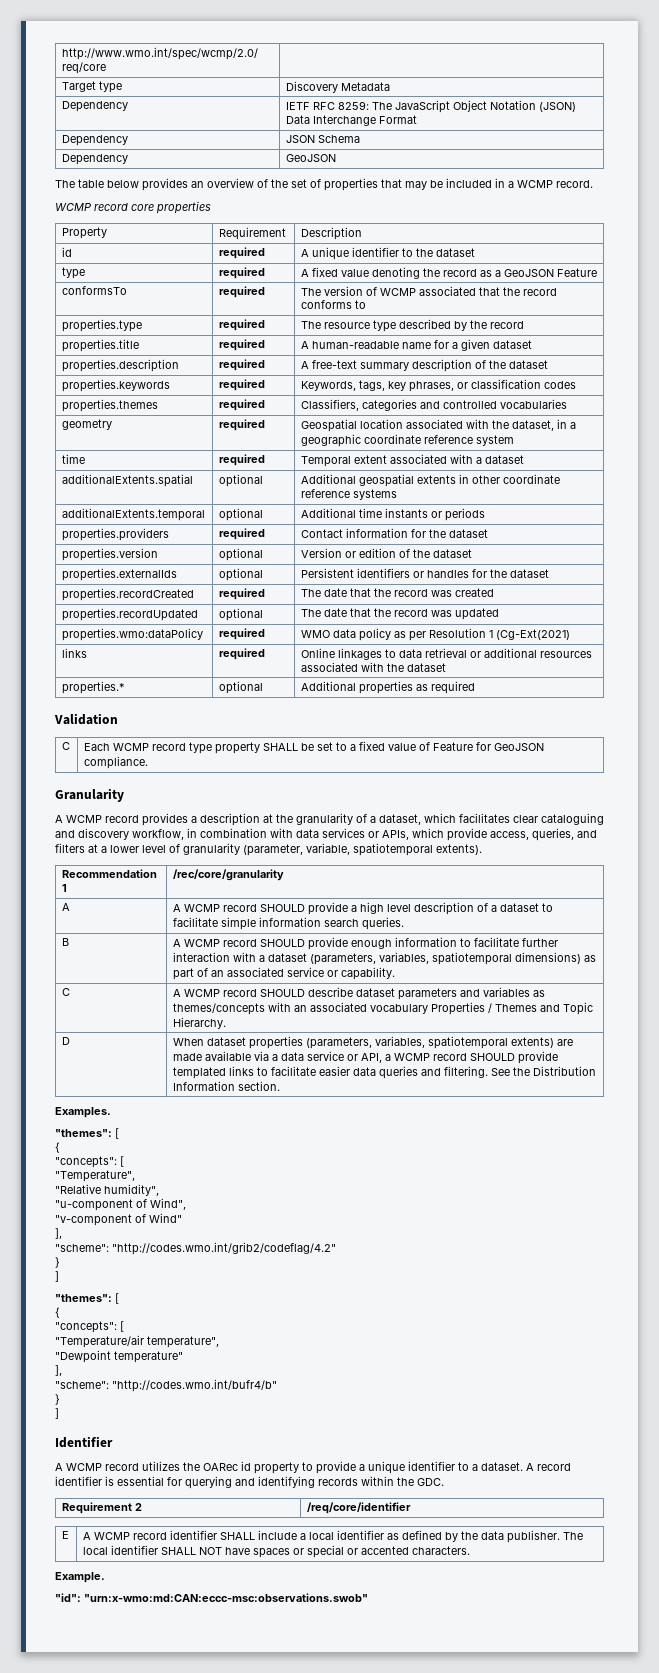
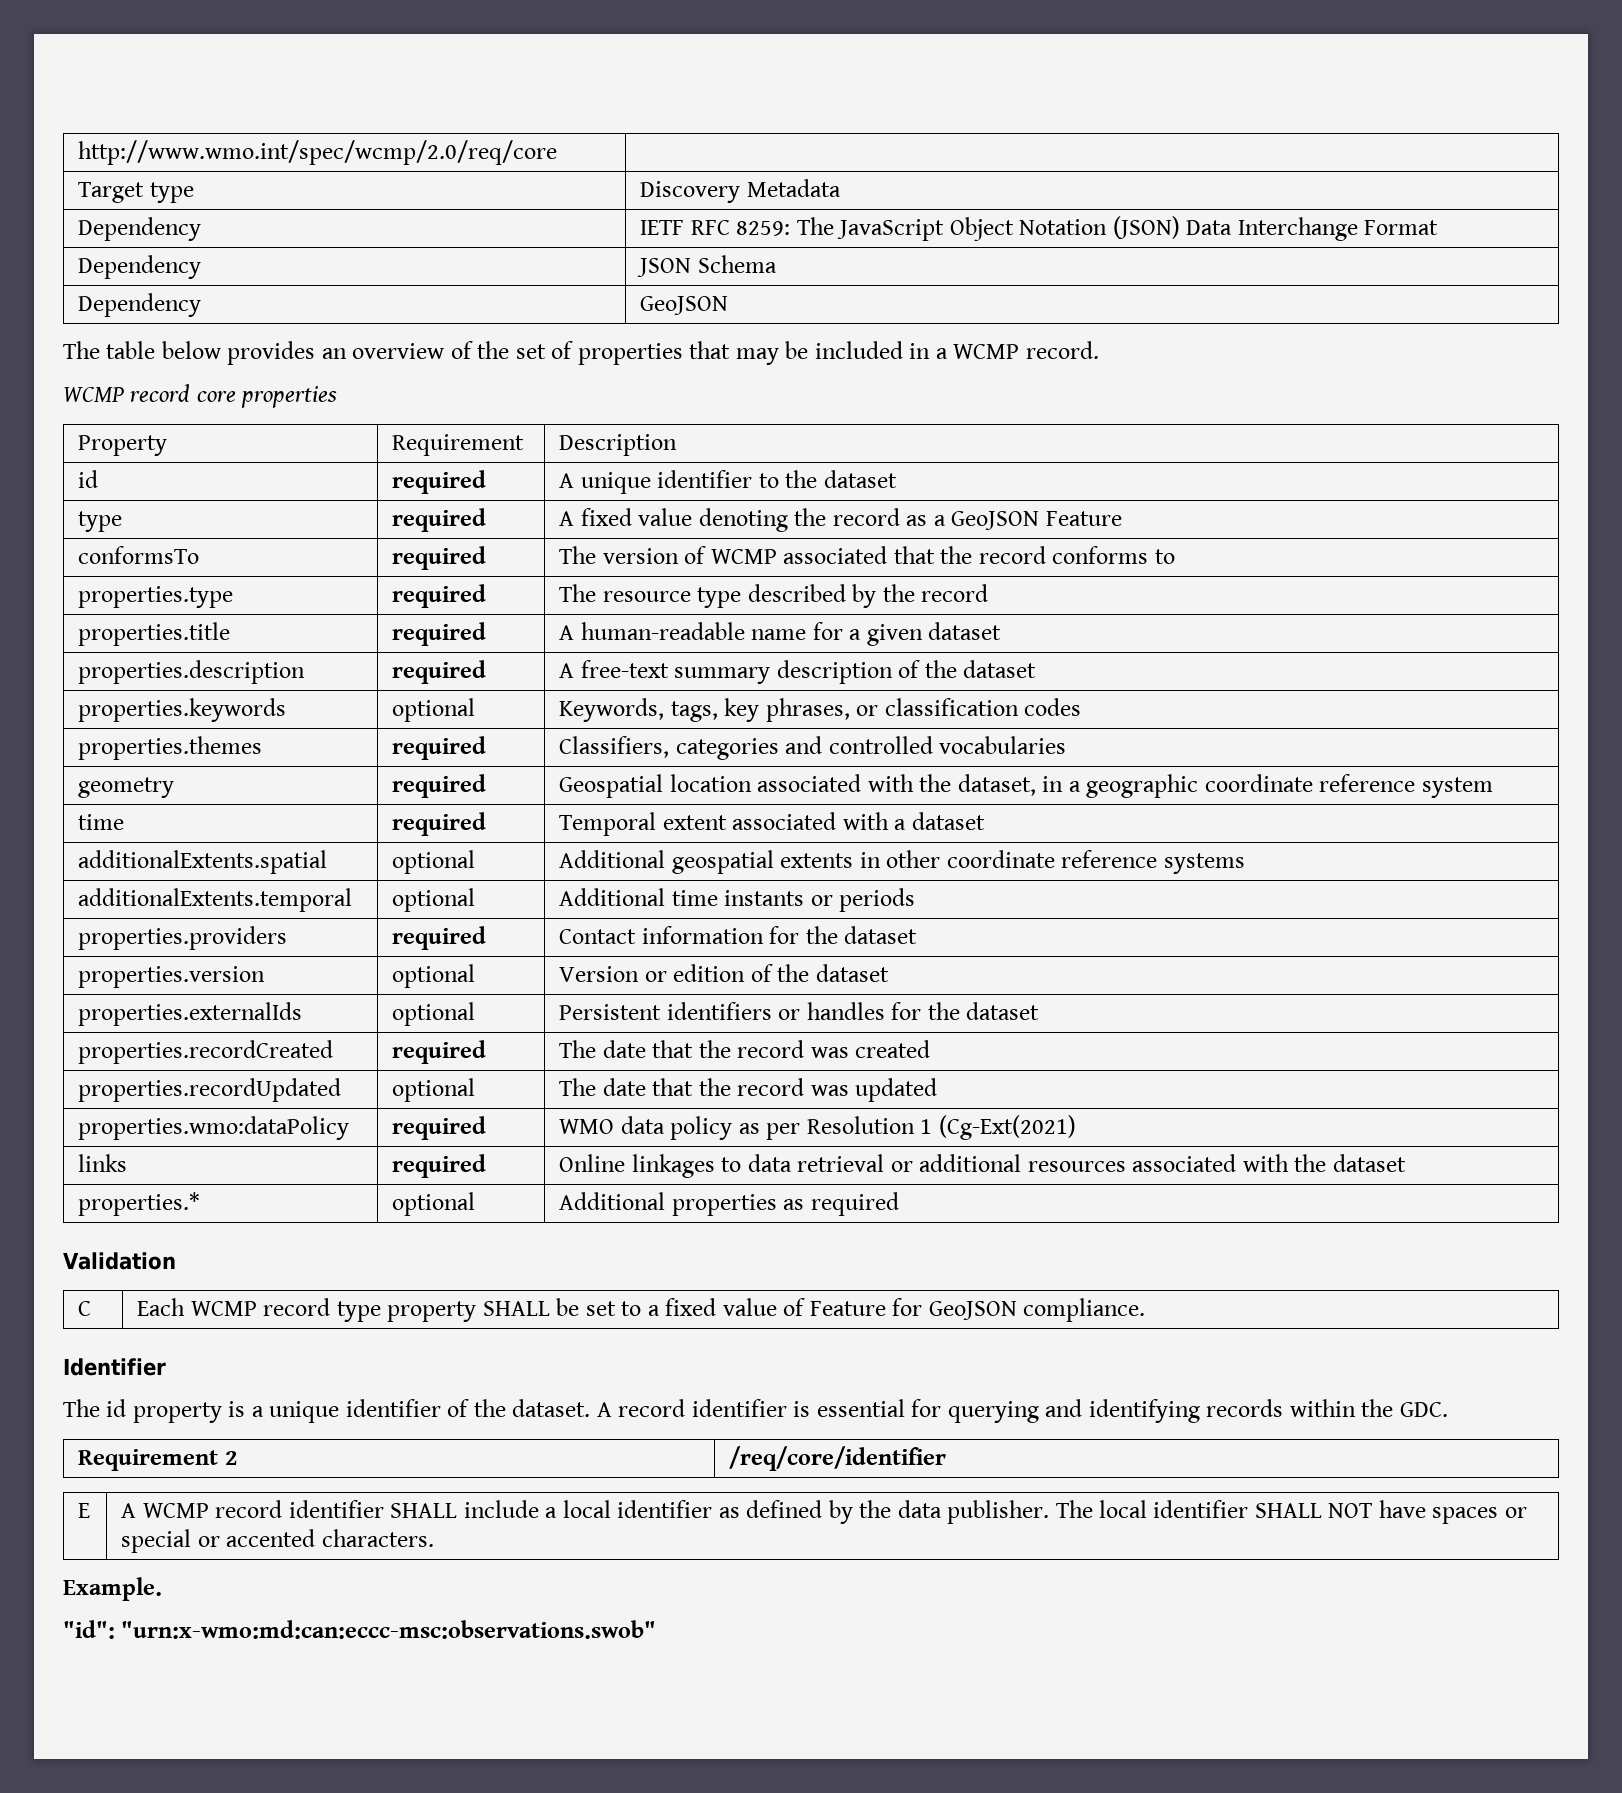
[218,379,265,391] required -> [392,698,476,722] optional
[55,788,124,802] [55,813,604,826] [55,828,597,841] [55,843,482,856] [61,869,157,878] [61,884,67,892] [172,869,284,881] [61,903,70,911] [172,902,553,915] [172,917,404,930] [61,938,69,946] [172,937,558,950] [172,952,596,965] [172,967,395,980] [61,988,70,996] [172,987,545,1000] [172,1002,593,1015] [172,1017,226,1029] [61,1037,70,1045] [172,1036,573,1049] [172,1051,558,1064] [172,1066,596,1079] [172,1081,280,1091] [55,1107,111,1118] [55,1128,119,1139] [55,1142,60,1153] [55,1156,124,1168] [55,1170,135,1182] [55,1184,159,1196] [55,1198,186,1211] [55,1213,182,1226] [55,1228,62,1239] [55,1242,336,1255] [55,1257,60,1268] [55,1271,59,1282] [55,1293,119,1304] [55,1307,60,1318] [55,1321,124,1333] [55,1335,219,1348] [55,1350,183,1363] [55,1365,62,1376] [55,1379,277,1392] [55,1394,60,1405] [55,1408,59,1419] [55,1436,113,1448] [55,1461,356,1474] Granularity // A WCMP record provides a description at the granularity of a dataset, which facilitates clear cataloguing and discovery workflow, in combination with data services or APIs, which provide access, queries, and filters at a lower level of granularity (parameter, variable, spatiotemporal extents). // Recommendation 1 | /rec/core/granularity // A | A WCMP record SHOULD provide a high level description of a dataset to facilitate simple information search queries. // B | A WCMP record SHOULD provide enough information to facilitate further interaction with a dataset (parameters, variables, spatiotemporal dimensions) as part of an associated service or capability. // C | A WCMP record SHOULD describe dataset parameters and variables as themes/concepts with an associated vocabulary Properties / Themes and Topic Hierarchy. // D | When dataset properties (parameters, variables, spatiotemporal extents) are made available via a data service or API, a WCMP record SHOULD provide templated links to facilitate easier data queries and filtering. See the Distribution Information section. // Examples. // "themes": [ // { // "concepts": [ // "Temperature", // "Relative humidity", // "u-component of Wind", // "v-component of Wind" // ], // "scheme": "http://codes.wmo.int/grib2/codeflag/4.2" // } // ] // "themes": [ // { // "concepts": [ // "Temperature/air temperature", // "Dewpoint temperature" // ], // "scheme": "http://codes.wmo.int/bufr4/b" // } // ] // Identifier // A WCMP record utilizes the OARec id property to provide -> [63,1358,166,1376] [63,1399,246,1423] Identifier // The id property is
[458,1462,478,1471] to a -> [447,1399,506,1417] of the
[84,1593,368,1602] "urn:x-wmo:md:CAN:eccc-msc:observations.swob" -> [121,1620,657,1639] "urn:x-wmo:md:can:eccc-msc:observations.swob"

